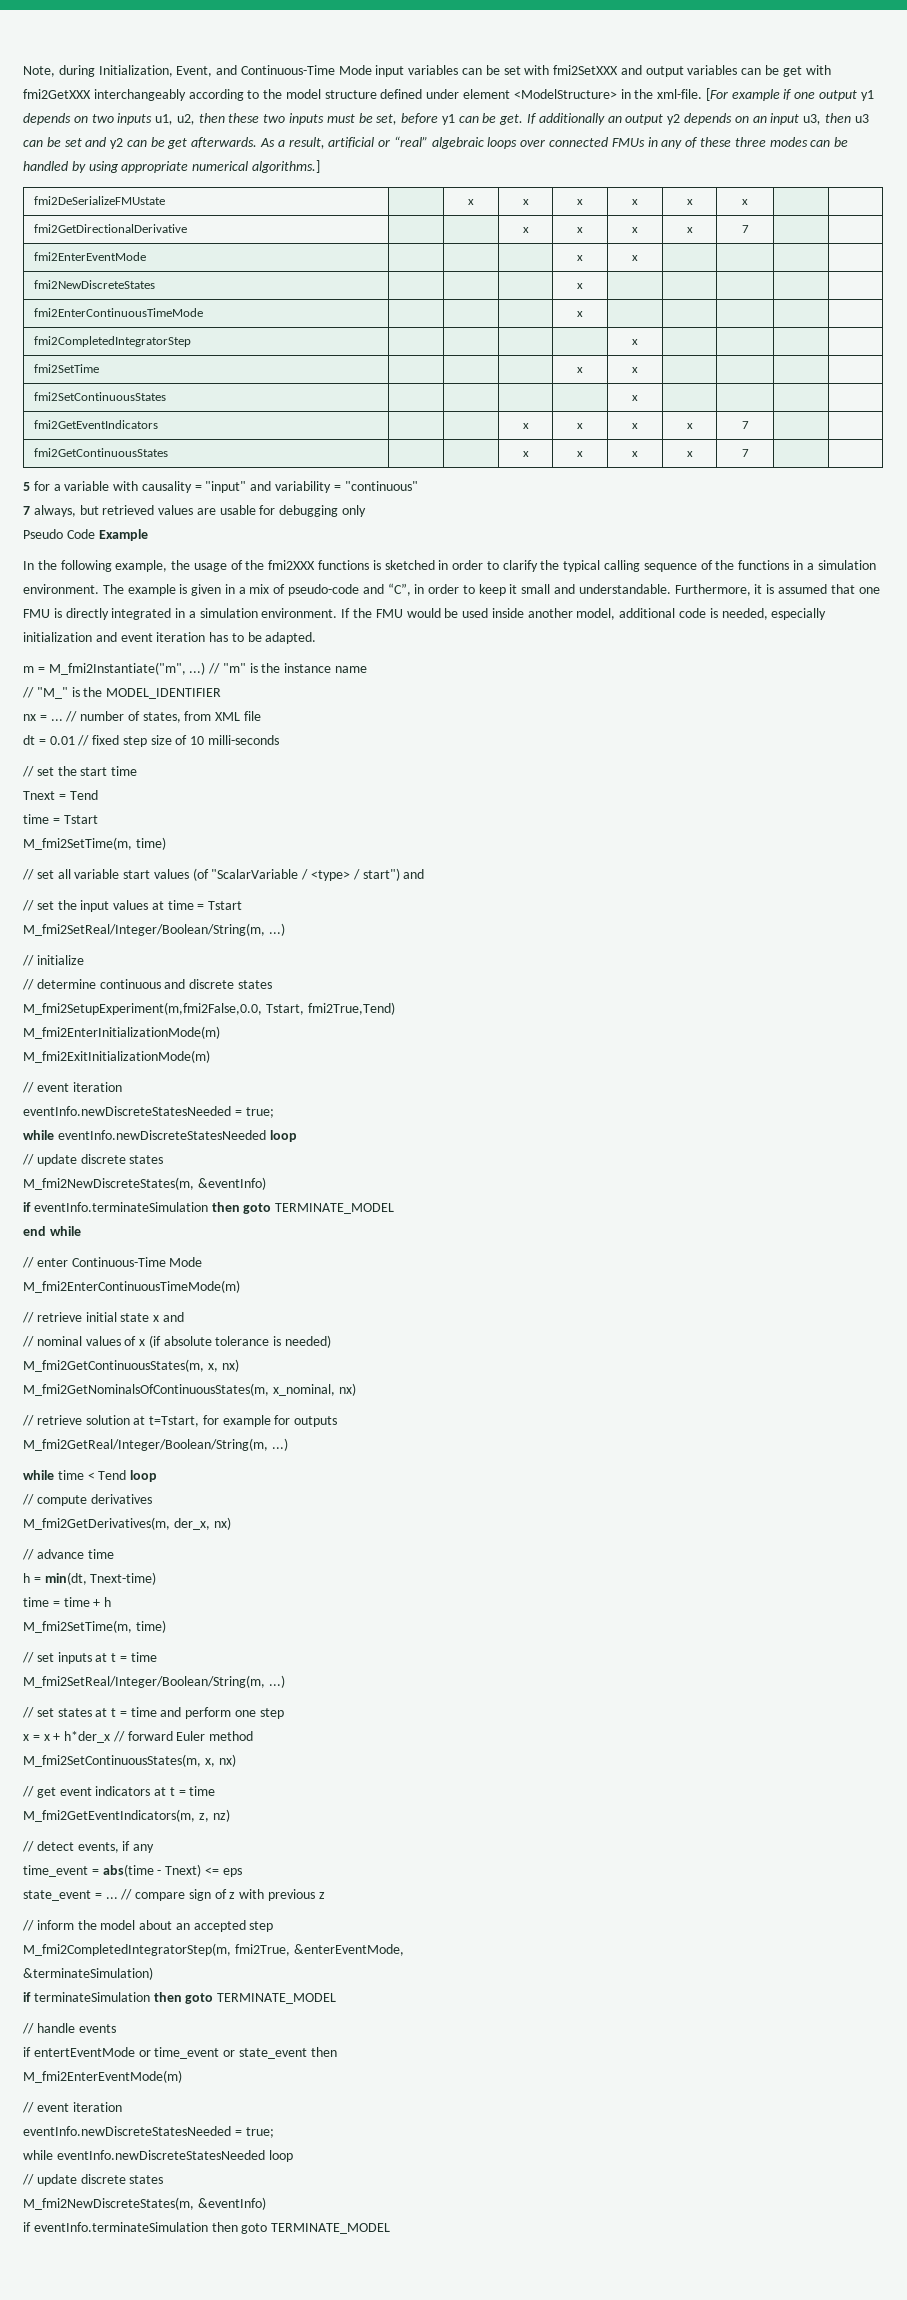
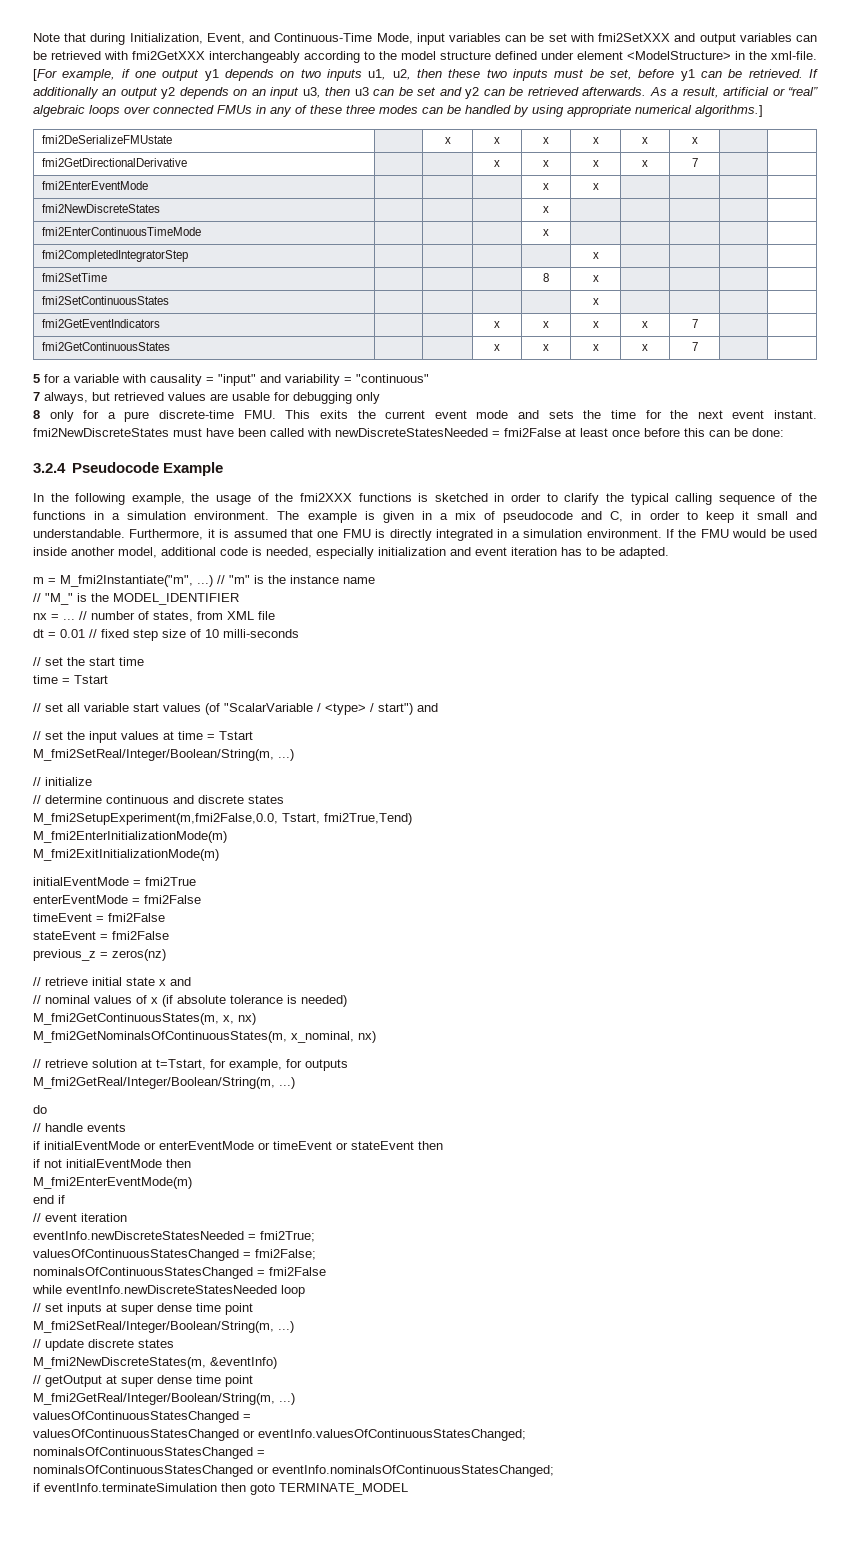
[23,66,55,77] Note, -> [33,33,87,42] Note that
[338,65,372,75] Mode -> [376,33,413,44] Mode,
[782,66,802,77] get -> [51,51,101,60] retrieved
[731,89,780,101] example -> [62,69,116,81] example,
[499,114,524,125] get. -> [748,69,803,78] retrieved.
[167,138,188,149] get -> [527,87,579,96] retrieved
[577,367,583,373] x -> [543,273,549,282] 8
[23,529,95,539] Pseudo Code -> [33,410,817,422] [33,428,784,437] [33,462,159,473] 8 only for a pure discrete-time FMU. This exits the current event mode and sets the time for the next event instant. fmi2NewDiscreteStates must have been called with newDiscreteStatesNeeded = fmi2False at least once before this can be done: // 3.2.4 Pseudocode
[288,583,411,596] pseudo-code and “C”, -> [503,511,624,523] pseudocode and C,
[23,790,98,800] [23,814,98,824] [23,837,166,850] // Tnext = Tend // time = Tstart // M_fmi2SetTime(m, time) -> [33,675,108,684] // time = Tstart
[22,1082,122,1093] [23,1106,274,1118] [23,1130,297,1142] [22,1154,164,1166] [23,1177,266,1190] [23,1202,395,1214] [23,1226,81,1236] [22,1257,203,1268] [23,1280,240,1293] // event iteration // eventInfo.newDiscreteStatesNeeded = true; // while eventInfo.newDiscreteStatesNeeded loop // // update discrete states // M_fmi2NewDiscreteStates(m, &eventInfo) // if eventInfo.terminateSimulation then goto TERMINATE_MODEL // end while // // enter Continuous-Time Mode // M_fmi2EnterContinuousTimeMode(m) -> [33,877,196,886] [33,895,201,904] [33,913,165,922] [33,931,169,940] [33,949,166,961] initialEventMode = fmi2True // enterEventMode = fmi2False // timeEvent = fmi2False // stateEvent = fmi2False // previous_z = zeros(nz)
[222,1415,271,1427] example -> [229,1059,282,1071] example,
[23,1470,158,1482] [22,1494,152,1506] [23,1517,231,1530] [22,1549,114,1560] [23,1572,157,1585] [23,1597,112,1607] [23,1620,166,1633] [22,1652,157,1664] [23,1675,285,1688] [22,1707,284,1719] [23,1731,254,1743] [23,1754,236,1767] [22,1786,216,1798] [23,1809,230,1822] [22,1841,155,1853] [23,1864,242,1877] [23,1889,325,1901] [22,1920,274,1932] [23,1943,404,1956] [23,1967,153,1980] [23,1992,337,2004] [22,2023,116,2034] [23,2047,307,2059] while time < Tend loop // // compute derivatives // M_fmi2GetDerivatives(m, der_x, nx) // // advance time // h = min(dt, Tnext-time) // time = time + h // M_fmi2SetTime(m, time) // // set inputs at t = time // M_fmi2SetReal/Integer/Boolean/String(m, ...) // // set states at t = time and perform one step // x = x + h*der_x // forward Euler method // M_fmi2SetContinuousStates(m, x, nx) // // get event indicators at t = time // M_fmi2GetEventIndicators(m, z, nz) // // detect events, if any // time_event = abs(time - Tnext) <= eps // state_event = ... // compare sign of z with previous z // // inform the model about an accepted step // M_fmi2CompletedIntegratorStep(m, fmi2True, &enterEventMode, // &terminateSimulation) // if terminateSimulation then goto TERMINATE_MODEL // // handle events // if entertEventMode or time_event or state_event -> [33,1105,47,1114] [33,1123,126,1132] [33,1141,443,1150] [33,1159,162,1168] do // // handle events // if initialEventMode or enterEventMode or timeEvent or stateEvent then // if not initialEventMode
[22,2102,122,2113] [23,2126,274,2138] [23,2150,293,2162] [22,2174,164,2186] [23,2197,266,2210] // // event iteration // eventInfo.newDiscreteStatesNeeded = true; // while eventInfo.newDiscreteStatesNeeded loop // // update discrete states // M_fmi2NewDiscreteStates(m, &eventInfo) -> [33,1195,65,1204] [33,1213,127,1222] [33,1231,315,1242] [33,1249,316,1261] [33,1267,326,1279] [32,1285,305,1297] [33,1303,253,1315] [33,1321,294,1333] [33,1339,174,1351] [33,1357,277,1369] [33,1375,253,1387] [33,1393,295,1405] [33,1411,251,1423] [33,1429,526,1441] [33,1447,265,1459] [33,1465,554,1477] // end if // // event iteration // eventInfo.newDiscreteStatesNeeded = fmi2True; // valuesOfContinuousStatesChanged = fmi2False; // nominalsOfContinuousStatesChanged = fmi2False // while eventInfo.newDiscreteStatesNeeded loop // // set inputs at super dense time point // M_fmi2SetReal/Integer/Boolean/String(m, ...) // // update discrete states // M_fmi2NewDiscreteStates(m, &eventInfo) // // getOutput at super dense time point // M_fmi2GetReal/Integer/Boolean/String(m, ...) // valuesOfContinuousStatesChanged = // valuesOfContinuousStatesChanged or eventInfo.valuesOfContinuousStatesChanged; // nominalsOfContinuousStatesChanged = // nominalsOfContinuousStatesChanged or eventInfo.nominalsOfContinuousStatesChanged;

